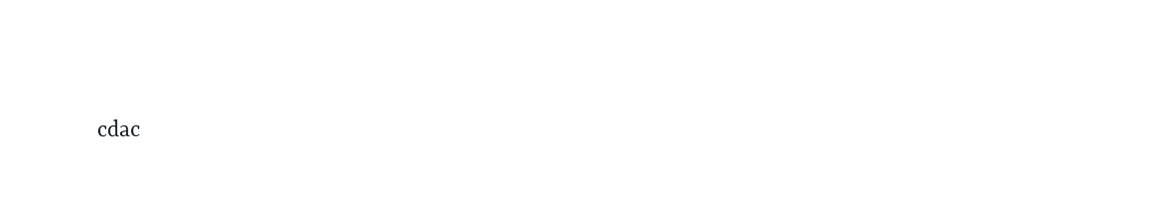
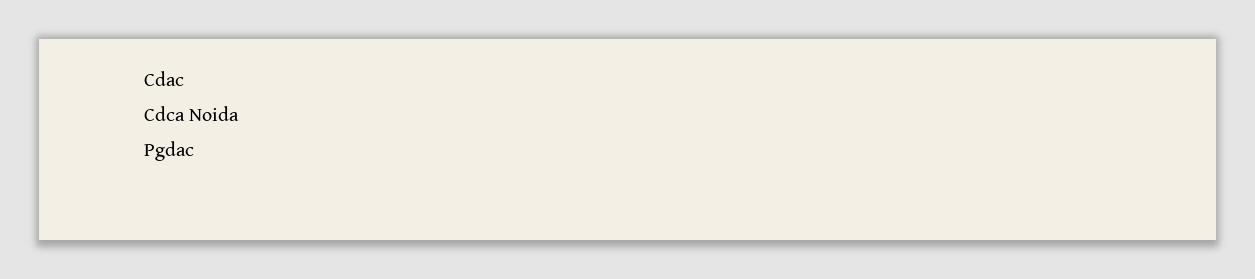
[97,119,141,137] cdac -> [144,71,184,86] [144,106,240,121] [144,141,194,161] Cdac // Cdca Noida // Pgdac

